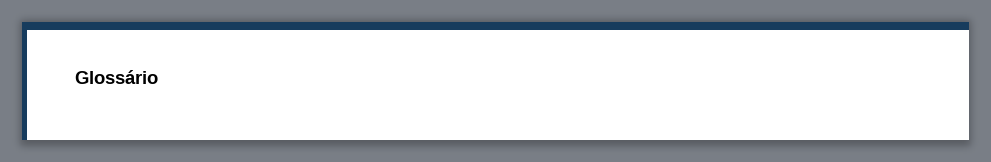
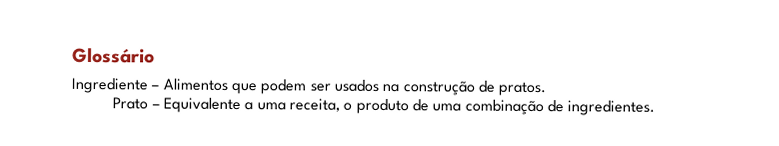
(158, 77) none -> [71,77,547,97] [112,97,656,116] // Ingrediente – Alimentos que podem ser usados na construção de pratos. // Prato – Equivalente a uma receita, o produto de uma combinação de ingredientes.

